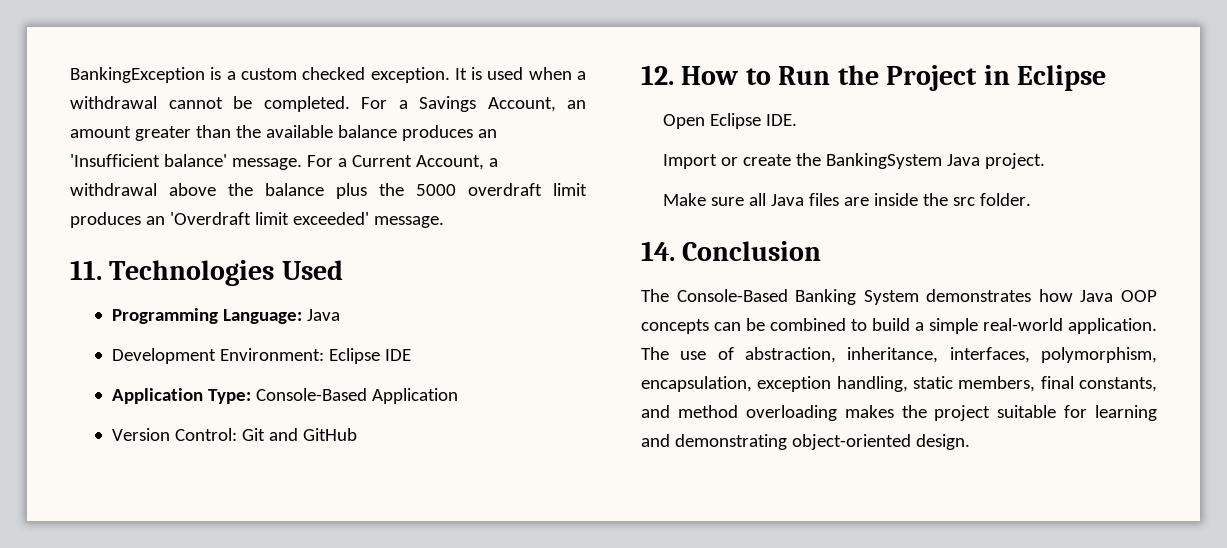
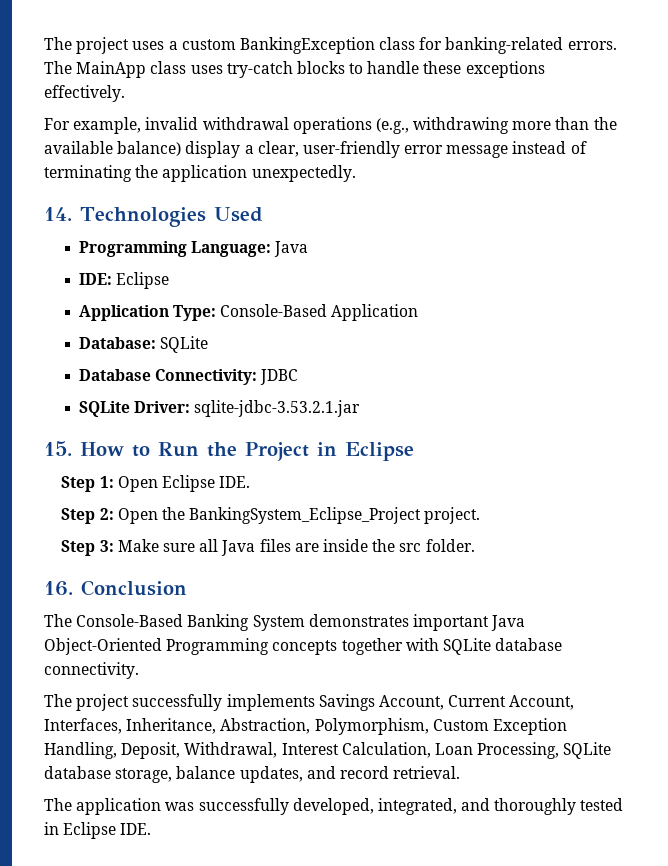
[70,67,586,83] [70,96,586,112] [70,125,497,141] [70,154,498,170] [70,183,587,199] [70,212,444,228] [70,260,102,280] BankingException is a custom checked exception. It is used when a withdrawal cannot be completed. For a Savings Account, an amount greater than the available balance produces an 'Insufficient balance' message. For a Current Account, a withdrawal above the balance plus the 5000 overdraft limit produces an 'Overdraft limit exceeded' message. // 11. -> [44,37,617,54] [44,61,545,78] [44,85,125,102] [44,117,617,134] [44,141,587,158] [44,165,356,182] [44,207,72,221] The project uses a custom BankingException class for banking-related errors. The MainApp class uses try-catch blocks to handle these exceptions effectively. // For example, invalid withdrawal operations (e.g., withdrawing more than the available balance) display a clear, user-friendly error message instead of terminating the application unexpectedly. // 14.
[112,348,412,364] Development Environment: Eclipse IDE -> [78,272,169,289] IDE: Eclipse
[112,428,358,441] [641,65,674,85] Version Control: Git and GitHub // 12. -> [78,336,208,353] [78,369,298,385] [78,400,360,417] [44,441,72,456] Database: SQLite // Database Connectivity: JDBC // SQLite Driver: sqlite-jdbc-3.53.2.1.jar // 15.
(1106, 78) none -> [61,476,114,492] Step 1:
[662,153,980,169] Import or create the BankingSystem Java -> [61,507,422,524] Step 2: Open the BankingSystem_Eclipse_Project
(1045, 161) none -> [61,540,114,556] Step 3:
[641,241,675,261] 14. -> [44,581,73,596] 16.
[1038,289,1157,302] [641,318,1157,334] [641,347,1157,363] [641,376,1157,392] [641,405,1157,421] [641,434,970,450] how Java OOP concepts can be combined to build a simple real-world application. The use of abstraction, inheritance, interfaces, polymorphism, encapsulation, exception handling, static members, final constants, and method overloading makes the project suitable for learning and demonstrating object-oriented design. -> [412,614,526,631] [44,638,563,655] [44,662,139,679] [44,694,575,711] [44,718,567,735] [44,742,612,759] [44,766,461,783] [44,798,624,815] [44,822,152,839] important Java Object-Oriented Programming concepts together with SQLite database connectivity. // The project successfully implements Savings Account, Current Account, Interfaces, Inheritance, Abstraction, Polymorphism, Custom Exception Handling, Deposit, Withdrawal, Interest Calculation, Loan Processing, SQLite database storage, balance updates, and record retrieval. // The application was successfully developed, integrated, and thoroughly tested in Eclipse IDE.

